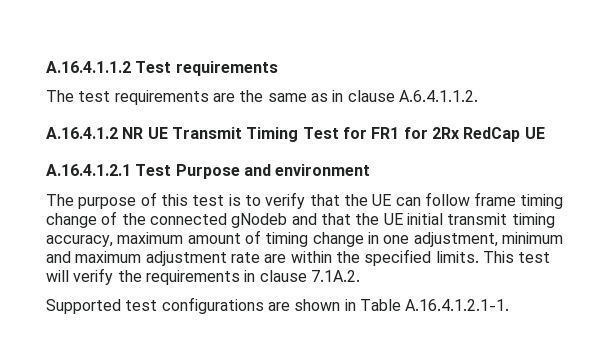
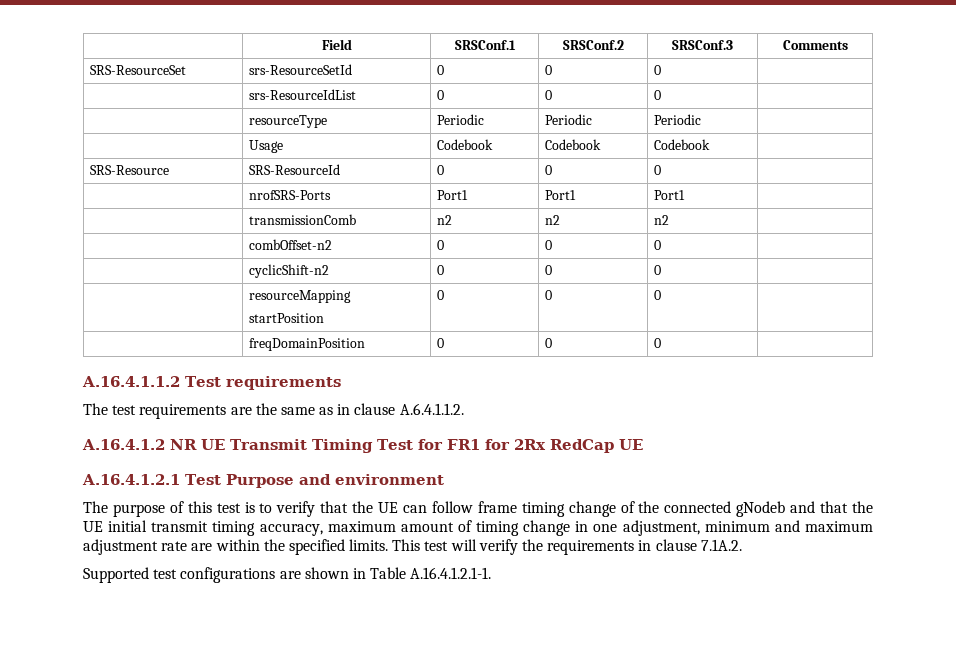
(46, 67) none -> [321,39,352,50] [454,40,516,50] [562,40,624,50] [672,40,733,50] [782,40,848,50] [89,65,186,75] [248,64,352,75] [436,65,444,75] [544,65,552,75] [653,65,661,75] [248,89,356,100] [436,90,444,100] [544,90,552,100] [653,90,661,100] [248,115,327,128] [436,114,484,125] [544,114,592,125] [653,114,701,125] [248,140,283,153] [436,139,493,150] [544,139,601,150] [653,139,710,150] [89,165,169,175] [248,164,340,175] [436,165,444,175] [544,165,552,175] [653,165,661,175] [248,190,331,200] [436,190,468,200] [544,190,576,200] [653,190,685,200] [248,214,356,225] [436,215,452,225] [544,215,560,225] [653,215,669,225] [248,239,332,250] [436,240,444,250] [544,240,552,250] [653,240,661,250] [248,264,329,278] [436,265,444,275] [544,265,552,275] [653,265,661,275] [248,290,351,303] [248,313,324,323] [436,290,444,300] [544,290,552,300] [653,290,661,300] [248,338,365,351] [436,338,444,348] [544,338,552,348] [653,338,661,348] | Field | SRSConf.1 | SRSConf.2 | SRSConf.3 | Comments // SRS-ResourceSet | srs-ResourceSetId | 0 | 0 | 0 | // | srs-ResourceIdList | 0 | 0 | 0 | // | resourceType | Periodic | Periodic | Periodic | // | Usage | Codebook | Codebook | Codebook | // SRS-Resource | SRS-ResourceId | 0 | 0 | 0 | // | nrofSRS-Ports | Port1 | Port1 | Port1 | // | transmissionComb | n2 | n2 | n2 | // | combOffset-n2 | 0 | 0 | 0 | // | cyclicShift-n2 | 0 | 0 | 0 | // | resourceMapping // startPosition | 0 | 0 | 0 | // | freqDomainPosition | 0 | 0 | 0 | //

